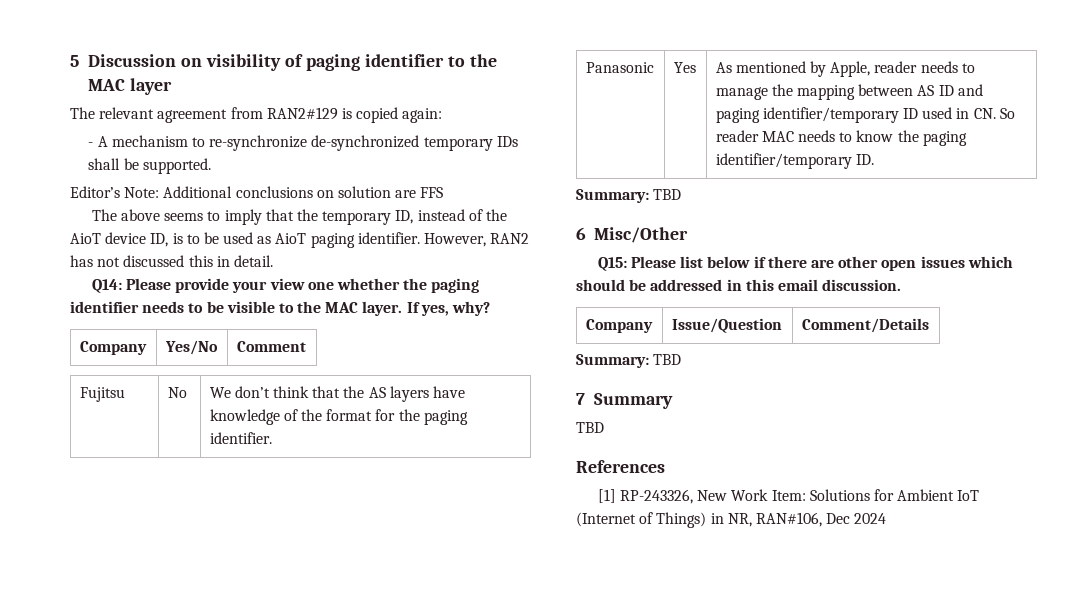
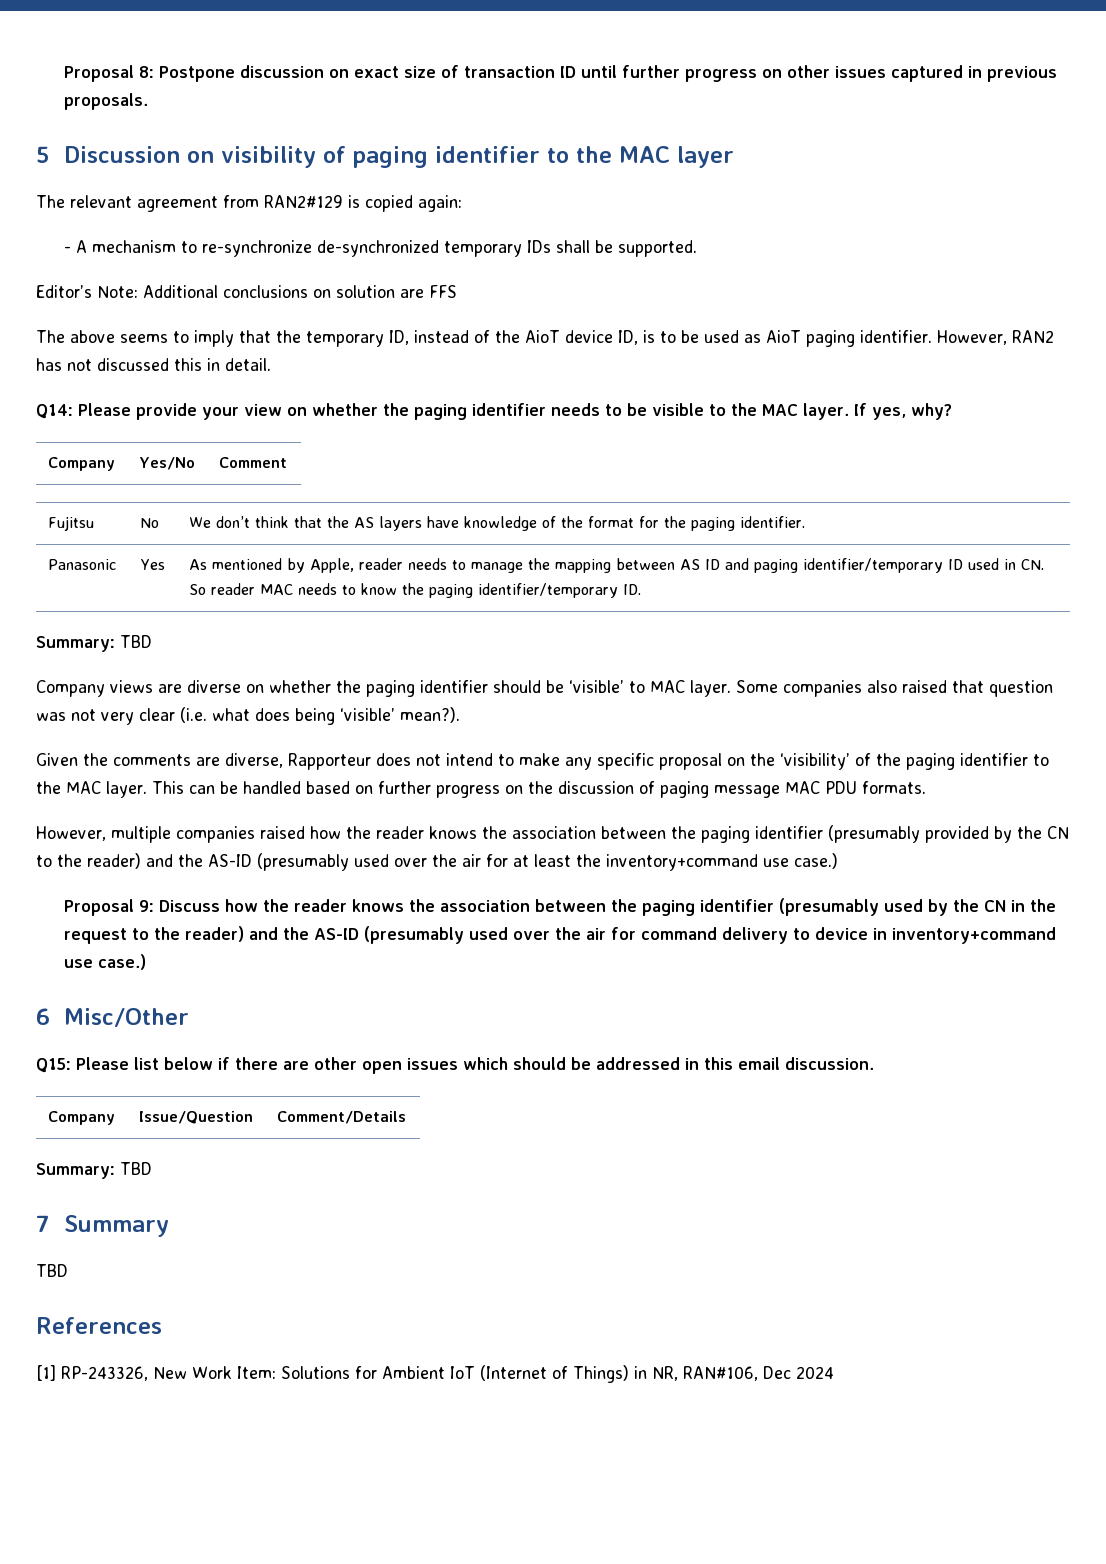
(70, 61) none -> [63,65,1057,82] [63,93,148,110] Proposal 8: Postpone discussion on exact size of transaction ID until further progress on other issues captured in previous proposals. //
[307,282,334,290] one -> [287,407,307,416] on
(682, 194) none -> [36,680,1053,697] [36,707,460,725] [36,753,1049,770] [36,781,926,798] [36,825,1069,843] [36,853,838,871] [63,898,1056,916] [63,926,1056,944] [63,954,146,970] // Company views are diverse on whether the paging identifier should be ‘visible’ to MAC layer. Some companies also raised that question was not very clear (i.e. what does being ‘visible’ mean?). // Given the comments are diverse, Rapporteur does not intend to make any specific proposal on the ‘visibility’ of the paging identifier to the MAC layer. This can be handled based on further progress on the discussion of paging message MAC PDU formats. // However, multiple companies raised how the reader knows the association between the paging identifier (presumably provided by the CN to the reader) and the AS-ID (presumably used over the air for at least the inventory+command use case.) // Proposal 9: Discuss how the reader knows the association between the paging identifier (presumably used by the CN in the request to the reader) and the AS-ID (presumably used over the air for command delivery to device in inventory+command use case.)

